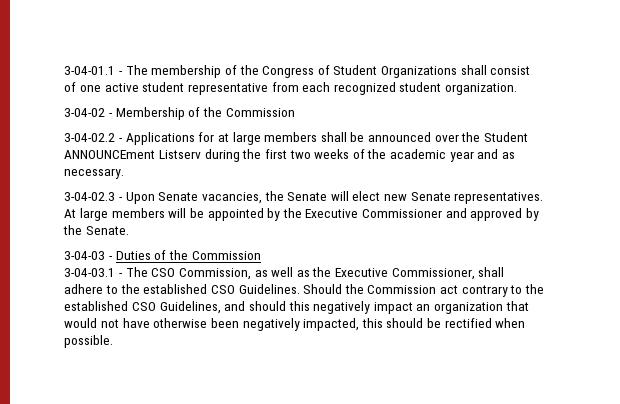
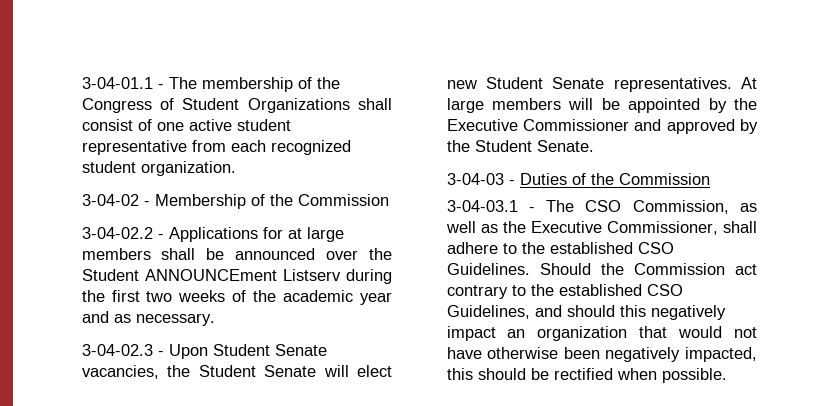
(155, 198) none -> [212,344,270,356] Student
(284, 196) none -> [198,365,256,377] Student
(408, 197) none -> [485,77,543,89] Student
(83, 230) none -> [474,140,532,152] Student

